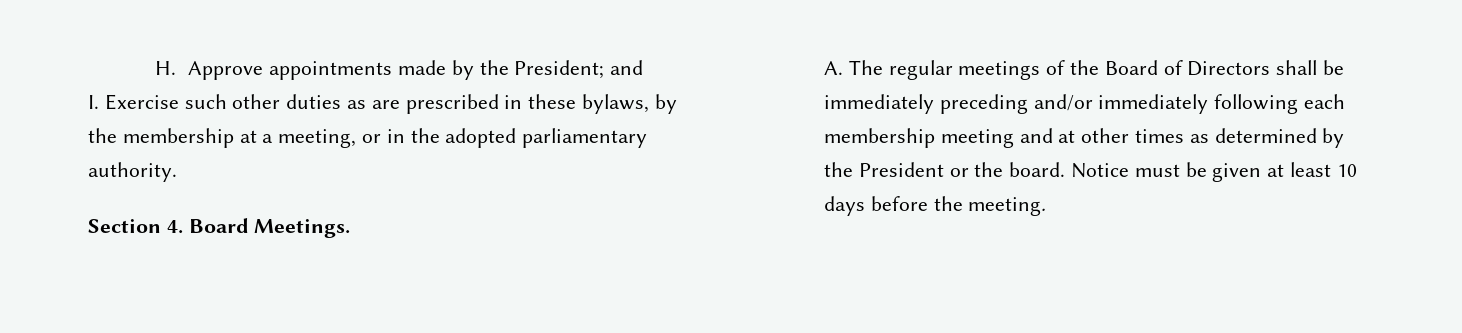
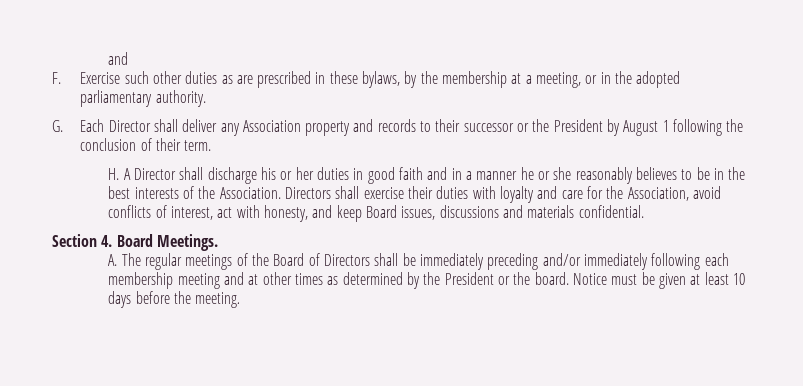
[154,60,605,80] H. Approve appointments made by the President; -> (108, 58) none
[88,95,99,109] I. -> [52,72,61,84] F.
(177, 172) none -> [52,119,744,136] [80,138,212,151] [108,167,746,184] [108,186,721,203] [108,205,644,222] // G. Each Director shall deliver any Association property and records to their successor or the President by August 1 following the conclusion of their term. // H. A Director shall discharge his or her duties in good faith and in a manner he or she reasonably believes to be in the best interests of the Association. Directors shall exercise their duties with loyalty and care for the Association, avoid conflicts of interest, act with honesty, and keep Board issues, discussions and materials confidential.

